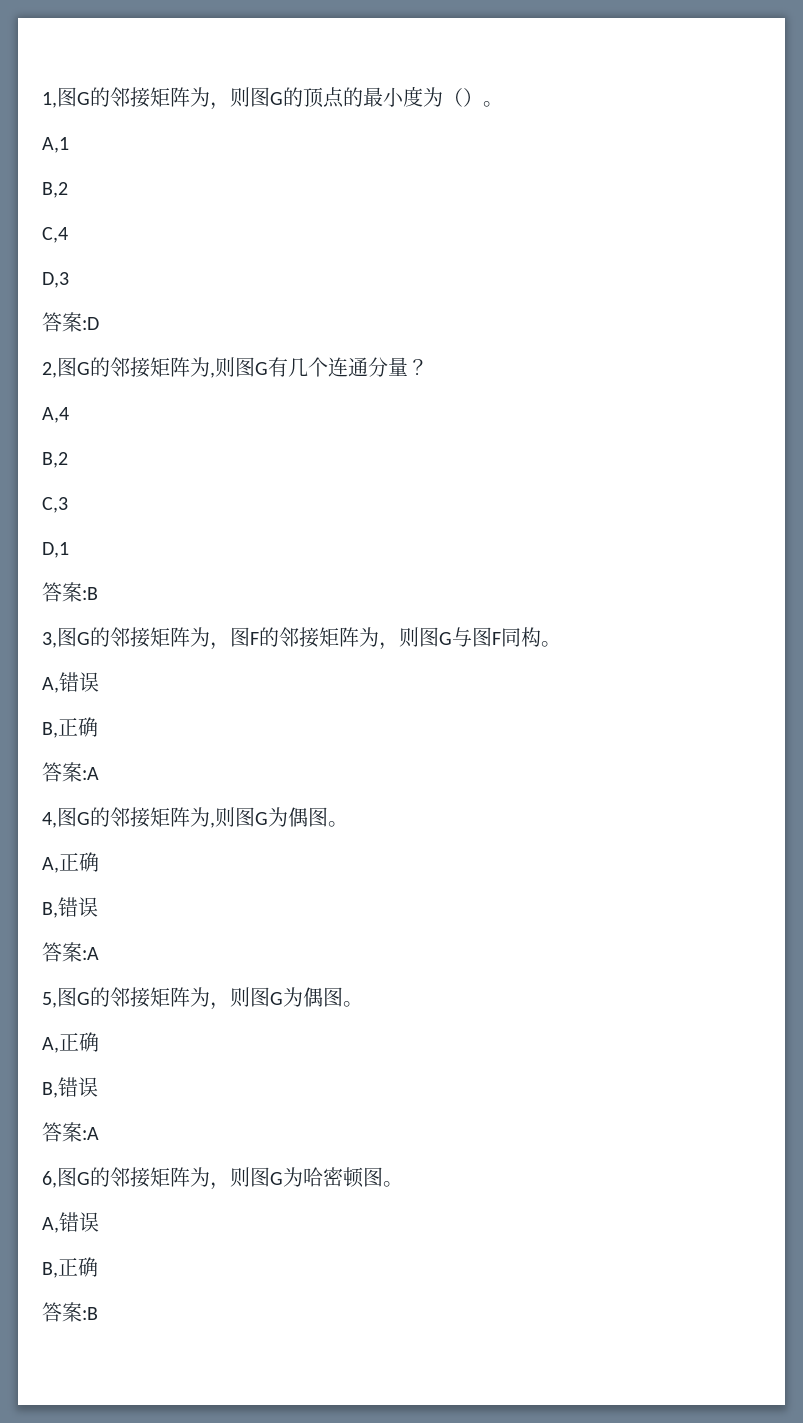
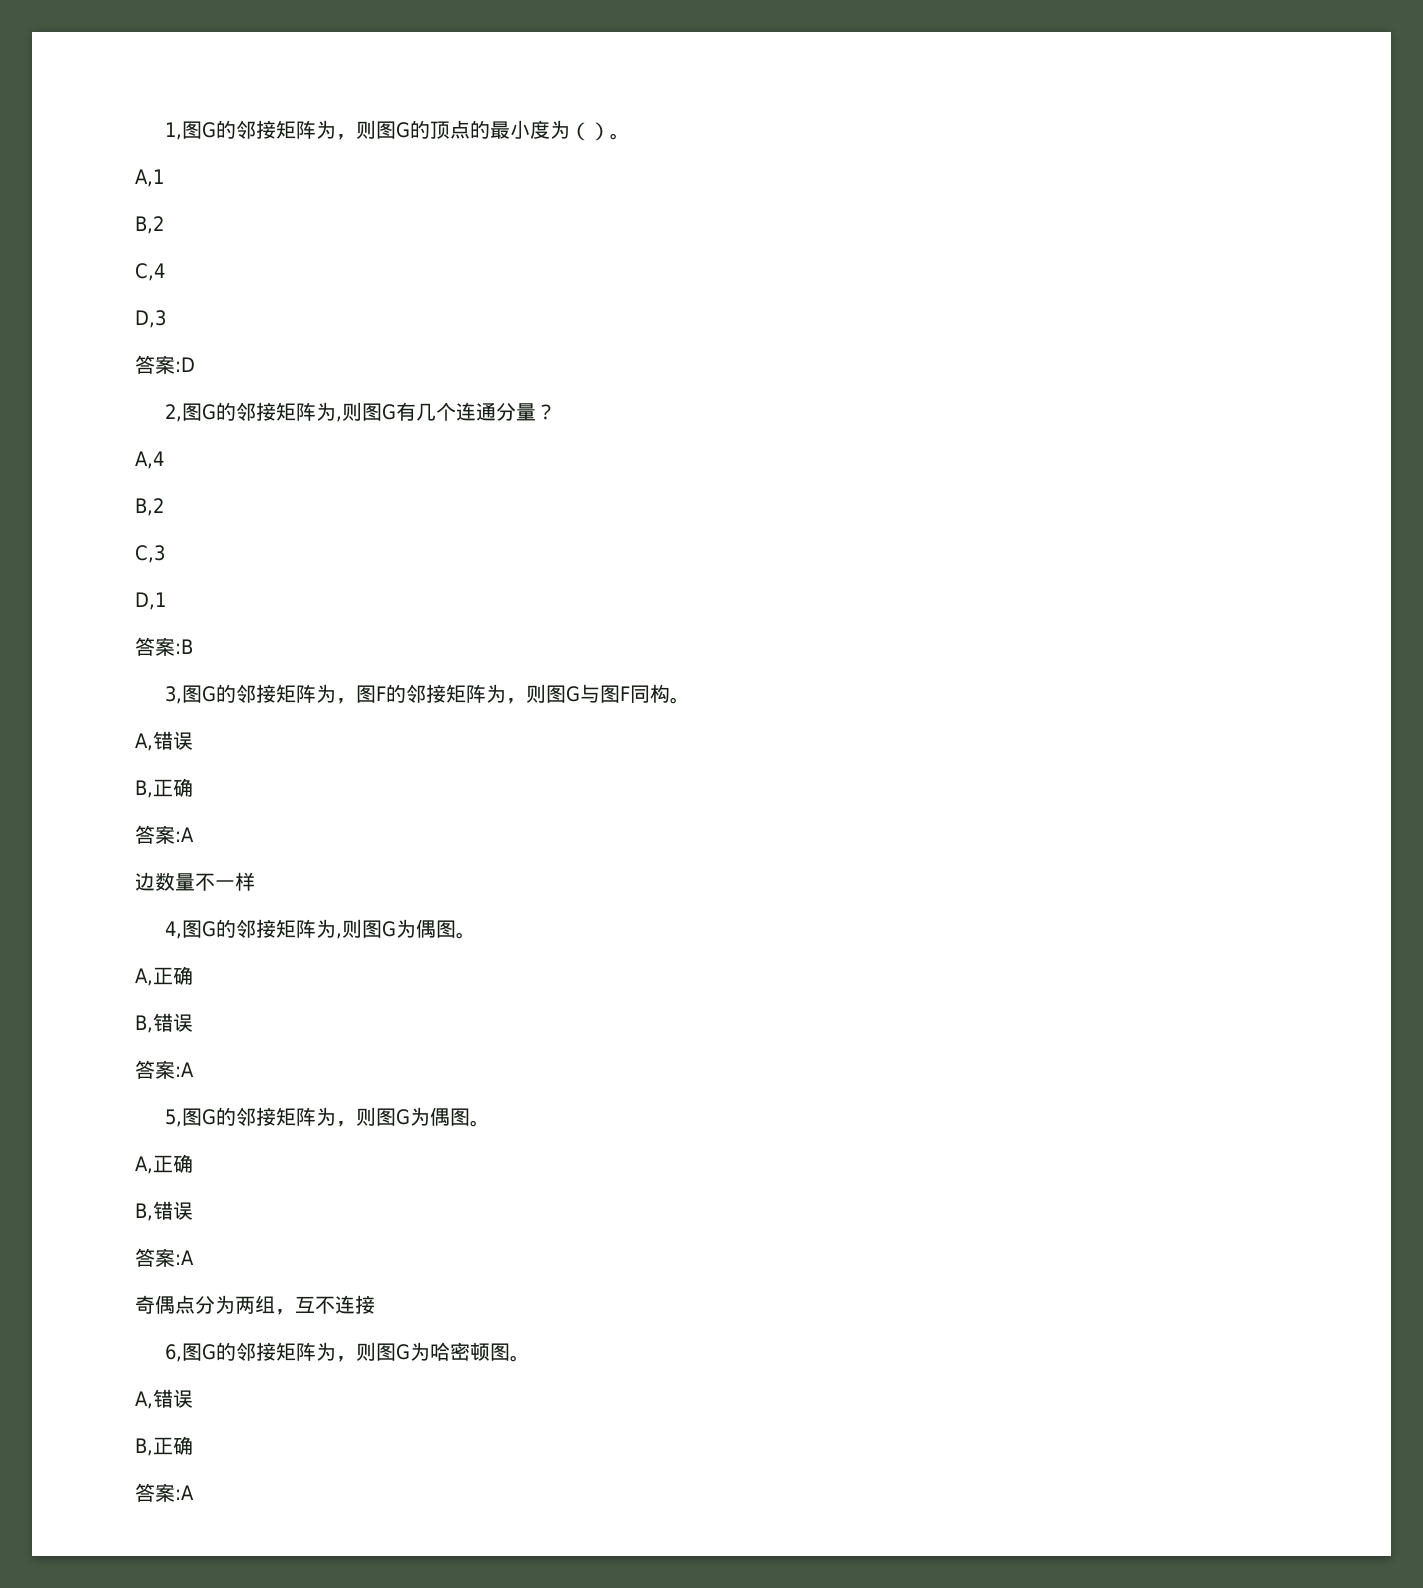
(99, 773) none -> [135,872,255,891] // 边数量不一样
(99, 1133) none -> [135,1295,375,1315] // 奇偶点分为两组，互不连接
[82,1307,98,1320] :B -> [175,1485,194,1500] :A

